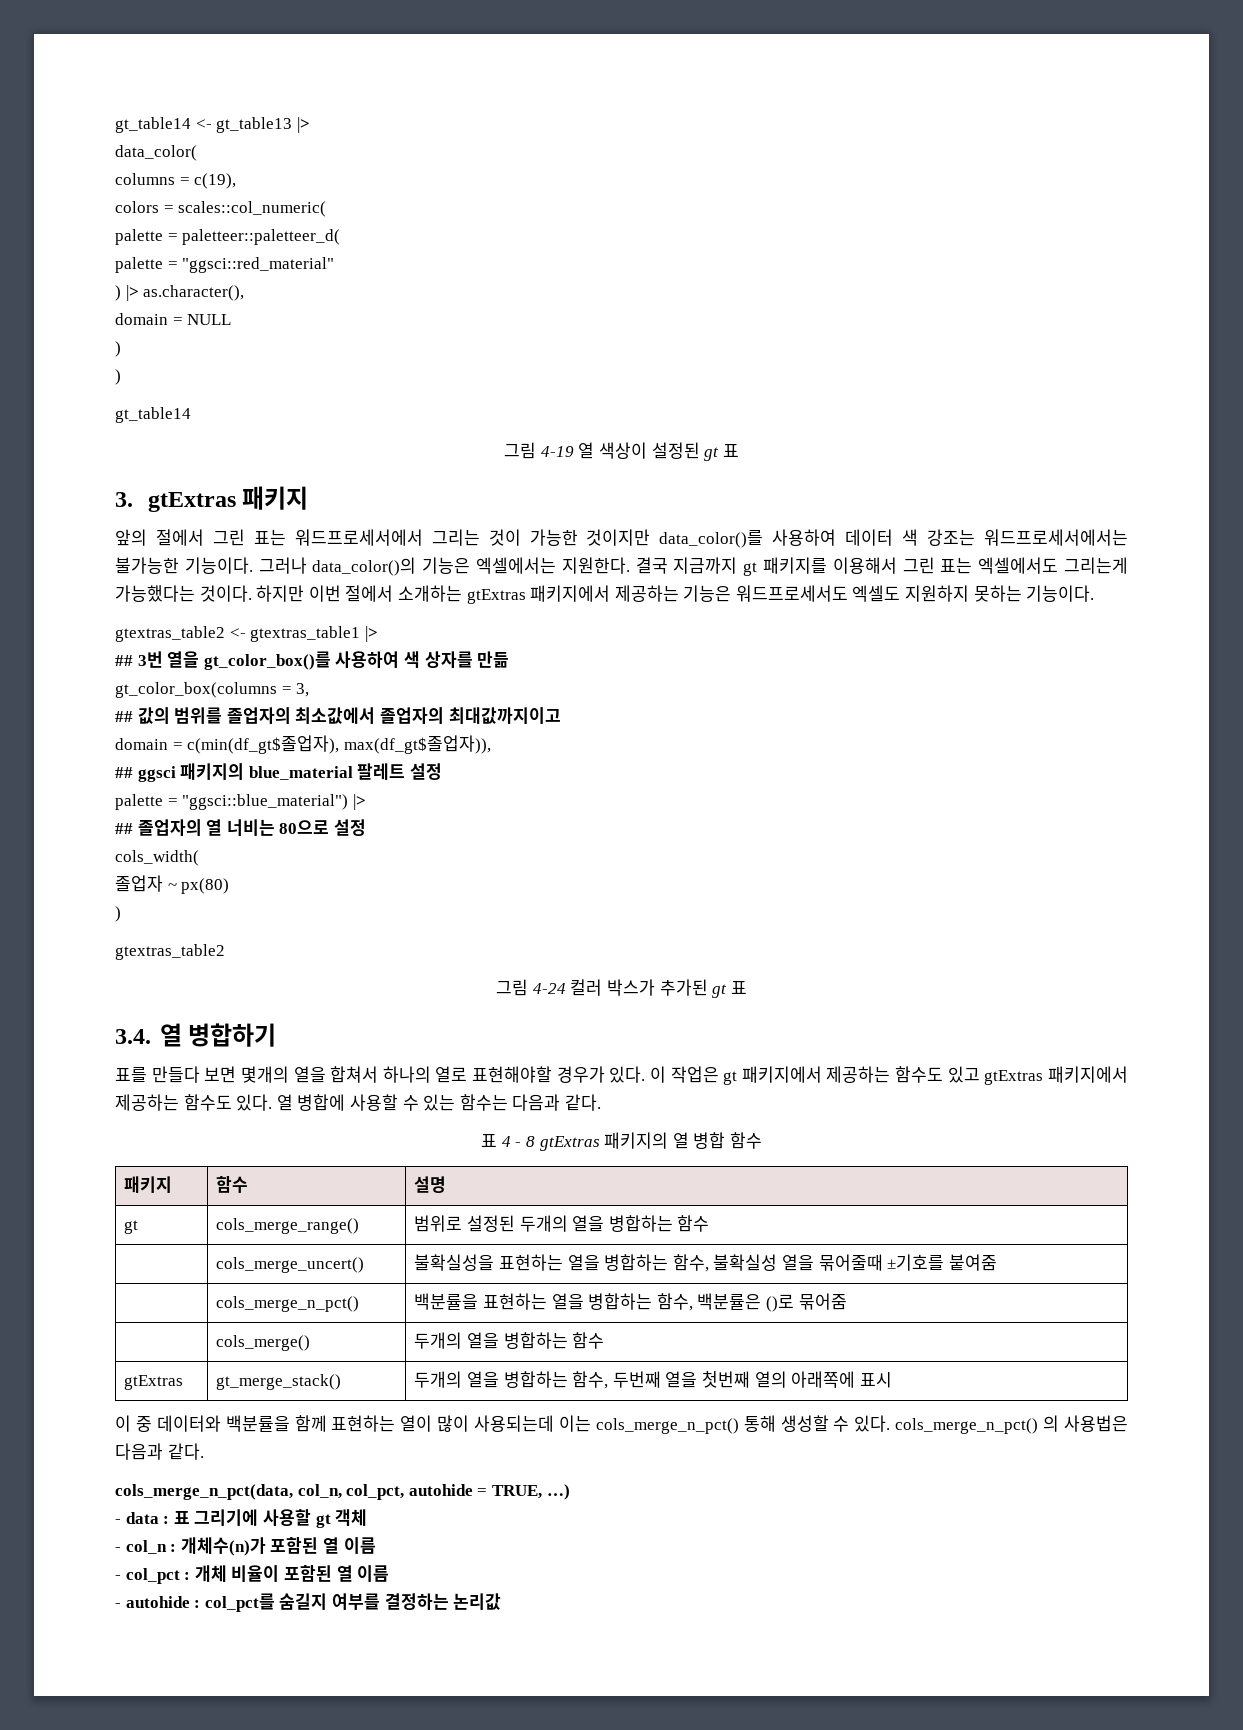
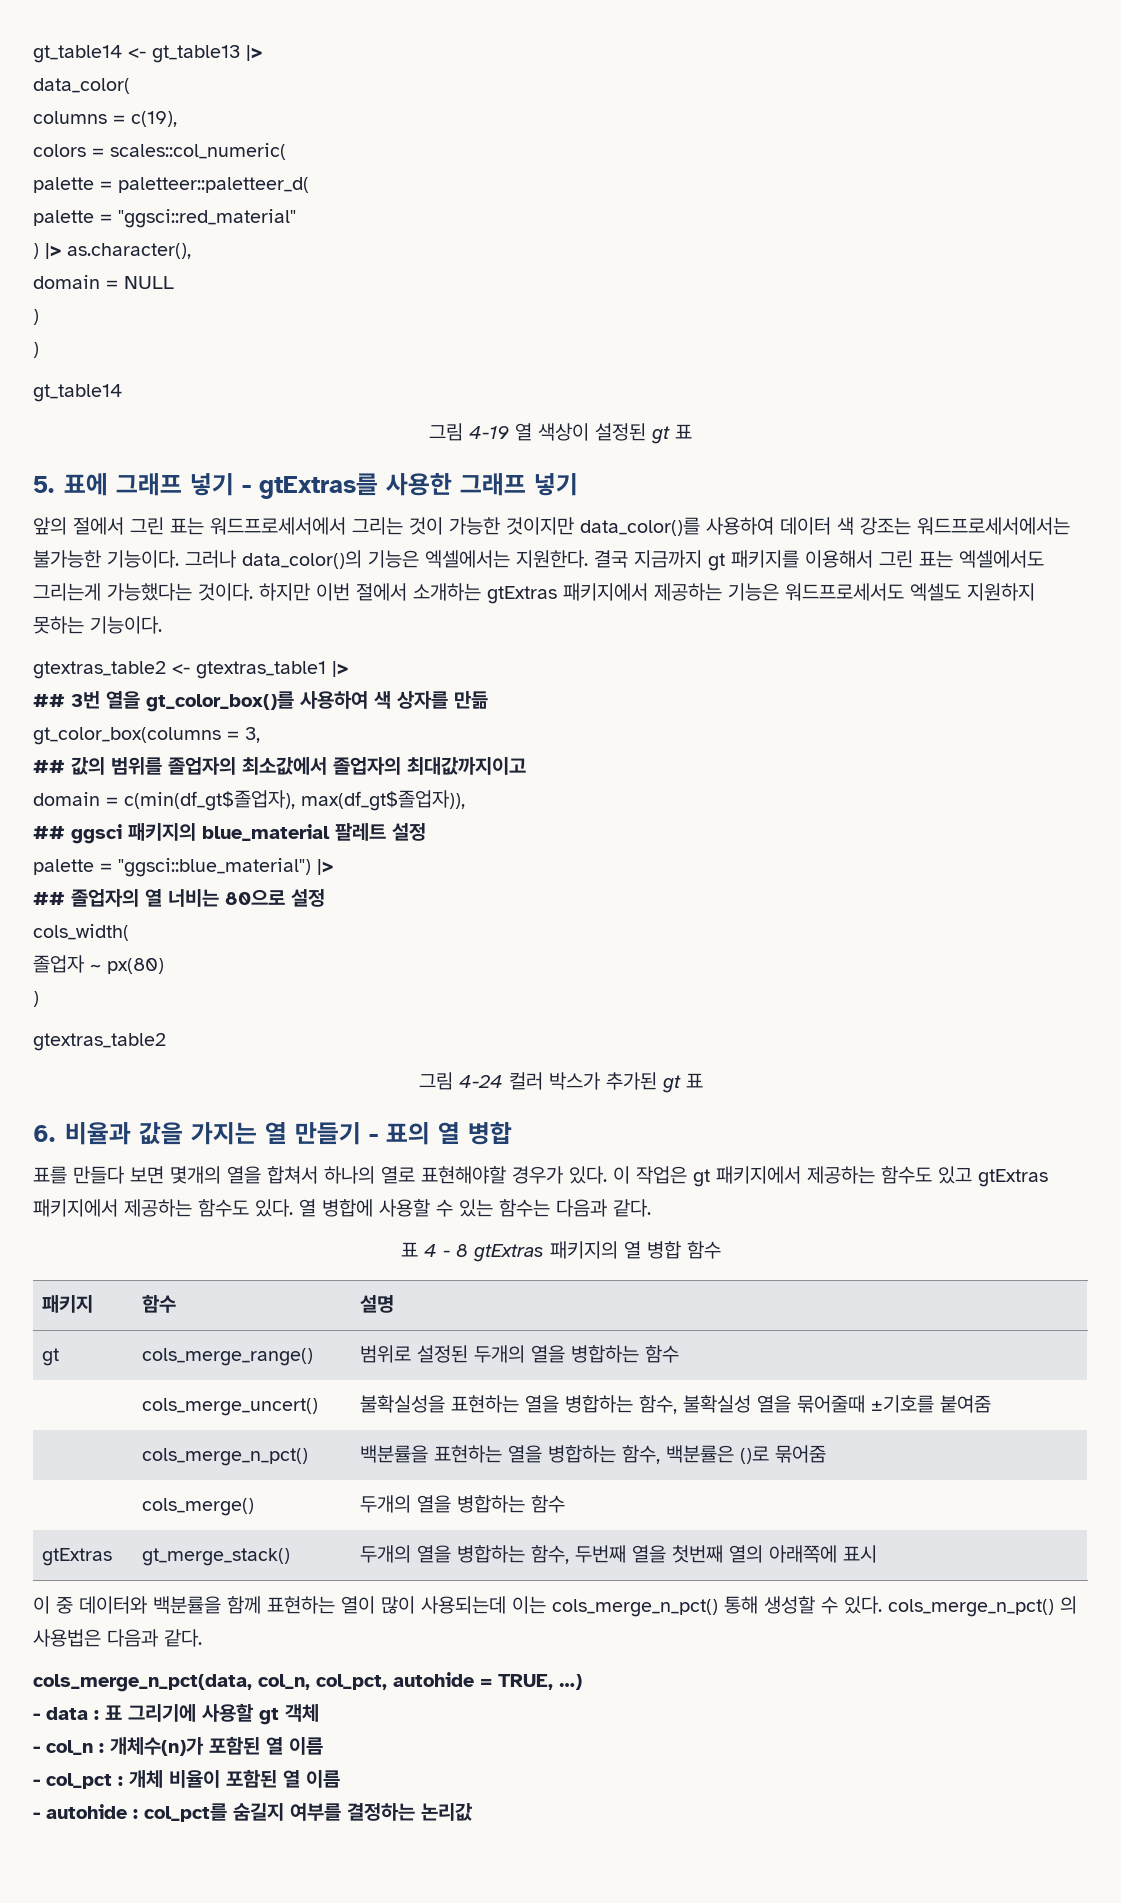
[115,486,309,512] 3. gtExtras 패키지 -> [33,473,578,499] 5. 표에 그래프 넣기 - gtExtras를 사용한 그래프 넣기
[115,1023,276,1047] 3.4. 열 병합하기 -> [33,1121,512,1145] 6. 비율과 값을 가지는 열 만들기 - 표의 열 병합

